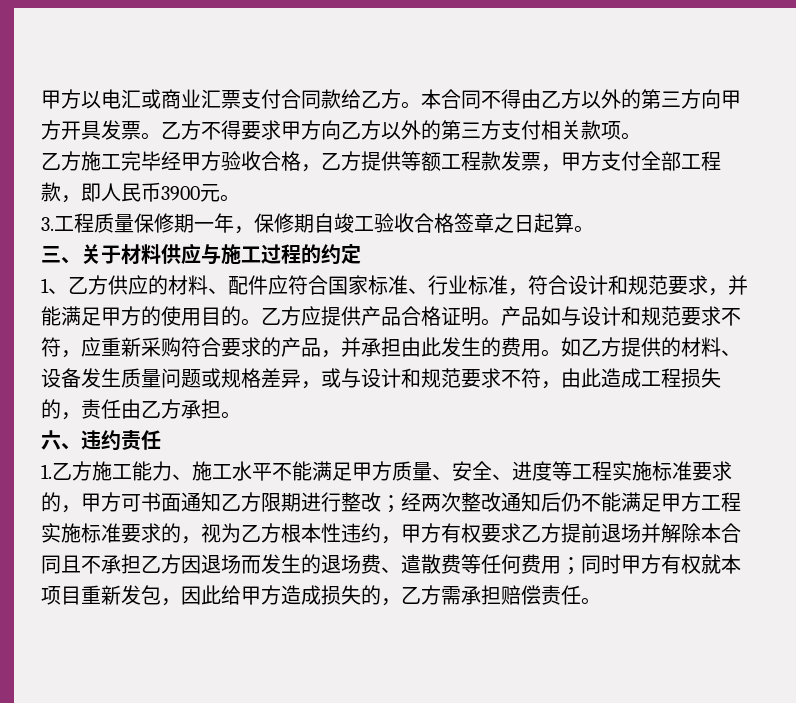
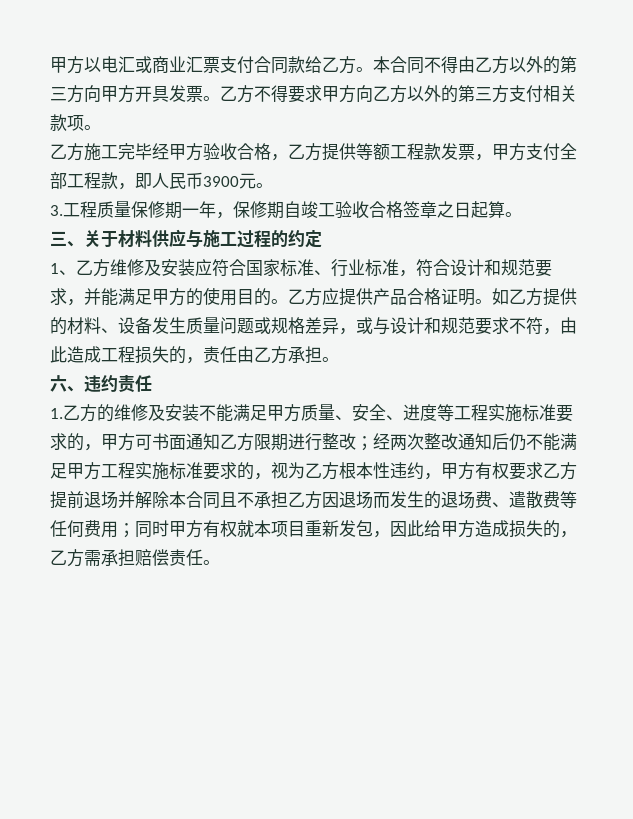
[108,275,268,295] 供应的材料、配件 -> [110,259,195,276] 维修及安装
[501,306,741,326] [41,337,561,358] 产品如与设计和规范要求不符，应重新采购符合要求的产品，并承担由此发生的费用。 -> (492, 301) none
[92,461,272,481] 施工能力、施工水平 -> [97,404,199,422] 的维修及安装

